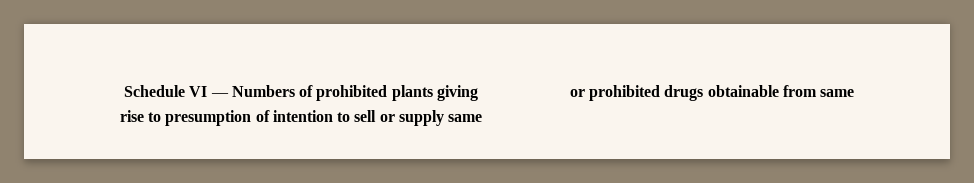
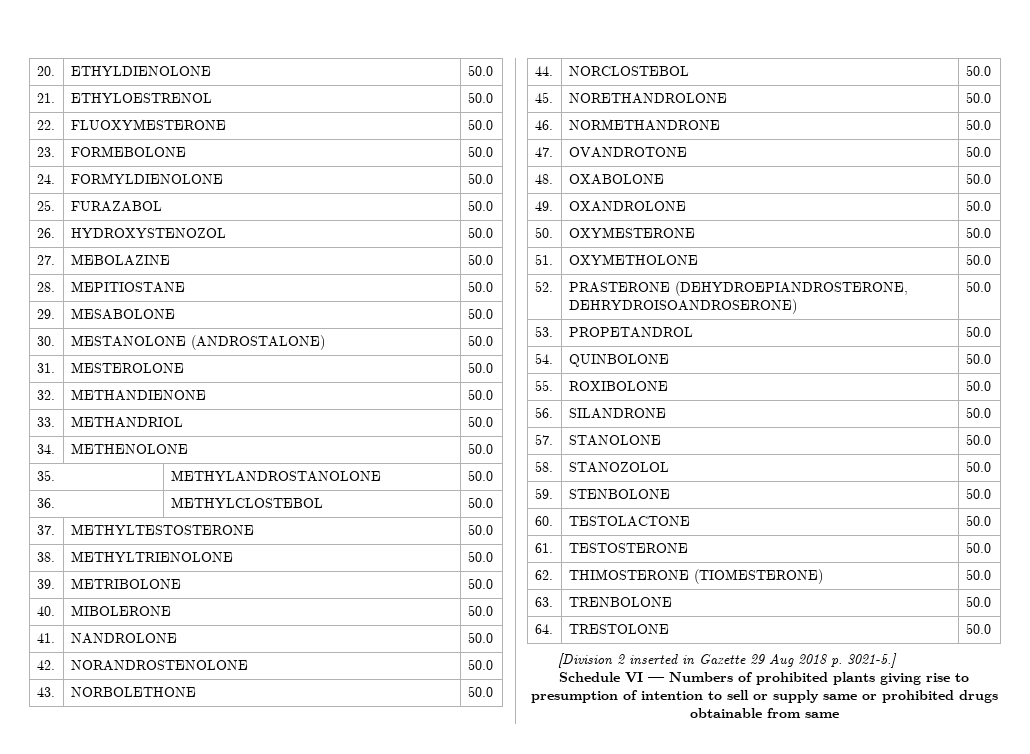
(123, 91) none -> [36,66,55,76] [70,66,211,76] [467,65,493,76] [36,93,55,103] [70,93,212,103] [467,92,493,103] [36,120,55,130] [70,119,226,130] [467,119,493,130] [36,147,55,157] [70,146,186,157] [467,146,493,157] [36,174,55,184] [70,173,223,184] [467,173,493,184] [36,200,55,211] [70,201,162,212] [467,200,493,211] [36,228,55,238] [70,228,226,238] [467,227,493,238] [36,255,55,265] [70,254,170,266] [467,254,493,265] [36,282,55,292] [70,281,185,293] [467,281,493,292] [36,309,55,319] [70,308,175,320] [467,308,493,319] [36,336,55,346] [70,335,325,350] [467,335,493,346] [36,363,55,373] [70,362,184,373] [467,362,493,373] [36,390,55,400] [70,389,206,401] [467,389,493,400] [36,417,55,427] [70,416,183,428] [467,416,493,427] [36,444,55,454] [70,443,188,454] [467,443,493,454] [36,470,55,481] [170,470,381,482] [467,470,493,481] [36,498,55,508] [170,497,323,508] [467,497,493,508] [36,525,55,535] [70,524,254,535] [467,524,493,535] [36,552,55,562] [70,551,233,562] [467,551,493,562] [36,579,55,589] [70,578,181,589] [467,578,493,589] [36,606,55,616] [70,605,171,616] [467,605,493,616] [36,633,55,643] [70,633,177,644] [467,632,493,643] [36,660,55,670] [70,660,248,671] [467,659,493,670] [36,687,55,697] [70,687,196,697] [467,686,493,697] [534,66,553,76] [568,66,689,76] [965,65,991,76] [534,92,553,103] [568,93,727,104] [965,92,991,103] [534,120,553,130] [568,119,720,131] [965,119,991,130] [534,147,553,157] [568,147,687,158] [965,146,991,157] [534,174,553,184] [568,174,664,185] [965,173,991,184] [534,201,553,211] [568,201,686,212] [965,200,991,211] [534,227,553,238] [568,227,695,238] [965,227,991,238] [534,254,553,265] [568,254,698,265] [965,254,991,265] [534,281,553,292] [568,281,908,296] [568,299,797,314] [965,281,991,292] [534,326,553,337] [568,327,693,338] [965,326,991,337] [534,353,553,364] [568,354,669,367] [965,353,991,364] [534,380,553,391] [568,381,668,391] [965,380,991,391] [534,407,553,418] [568,408,666,419] [965,407,991,418] [534,434,553,445] [568,435,661,446] [965,434,991,445] [534,461,553,472] [568,462,669,473] [965,461,991,472] [534,488,553,499] [568,489,670,499] [965,488,991,499] [534,516,553,526] [568,516,690,527] [965,515,991,526] [534,543,553,553] [568,543,688,553] [965,542,991,553] [534,570,553,580] [568,569,823,584] [965,569,991,580] [534,597,553,607] [568,597,672,607] [965,596,991,607] [534,624,553,634] [568,624,669,634] [965,623,991,634] [558,653,898,668] 20. | ETHYLDIENOLONE | 50.0 // 21. | ETHYLOESTRENOL | 50.0 // 22. | FLUOXYMESTERONE | 50.0 // 23. | FORMEBOLONE | 50.0 // 24. | FORMYLDIENOLONE | 50.0 // 25. | FURAZABOL | 50.0 // 26. | HYDROXYSTENOZOL | 50.0 // 27. | MEBOLAZINE | 50.0 // 28. | MEPITIOSTANE | 50.0 // 29. | MESABOLONE | 50.0 // 30. | MESTANOLONE (ANDROSTALONE) | 50.0 // 31. | MESTEROLONE | 50.0 // 32. | METHANDIENONE | 50.0 // 33. | METHANDRIOL | 50.0 // 34. | METHENOLONE | 50.0 // 35. | METHYLANDROSTANOLONE | 50.0 // 36. | METHYLCLOSTEBOL | 50.0 // 37. | METHYLTESTOSTERONE | 50.0 // 38. | METHYLTRIENOLONE | 50.0 // 39. | METRIBOLONE | 50.0 // 40. | MIBOLERONE | 50.0 // 41. | NANDROLONE | 50.0 // 42. | NORANDROSTENOLONE | 50.0 // 43. | NORBOLETHONE | 50.0 // 44. | NORCLOSTEBOL | 50.0 // 45. | NORETHANDROLONE | 50.0 // 46. | NORMETHANDRONE | 50.0 // 47. | OVANDROTONE | 50.0 // 48. | OXABOLONE | 50.0 // 49. | OXANDROLONE | 50.0 // 50. | OXYMESTERONE | 50.0 // 51. | OXYMETHOLONE | 50.0 // 52. | PRASTERONE (DEHYDROEPIANDROSTERONE, DEHRYDROISOANDROSERONE) | 50.0 // 53. | PROPETANDROL | 50.0 // 54. | QUINBOLONE | 50.0 // 55. | ROXIBOLONE | 50.0 // 56. | SILANDRONE | 50.0 // 57. | STANOLONE | 50.0 // 58. | STANOZOLOL | 50.0 // 59. | STENBOLONE | 50.0 // 60. | TESTOLACTONE | 50.0 // 61. | TESTOSTERONE | 50.0 // 62. | THIMOSTERONE (TIOMESTERONE) | 50.0 // 63. | TRENBOLONE | 50.0 // 64. | TRESTOLONE | 50.0 // [Division 2 inserted in Gazette 29 Aug 2018 p. 3021-5.] //

